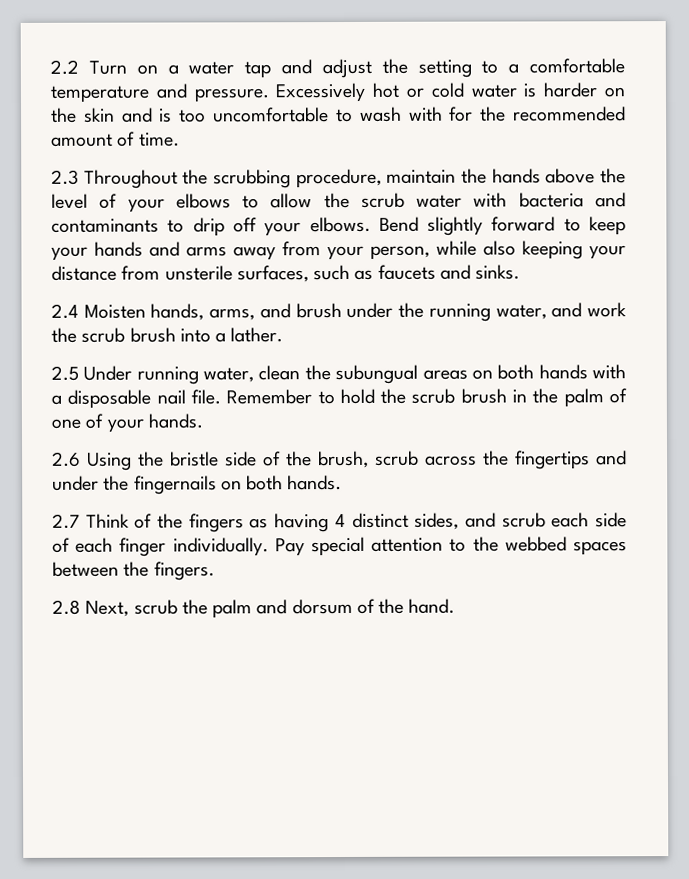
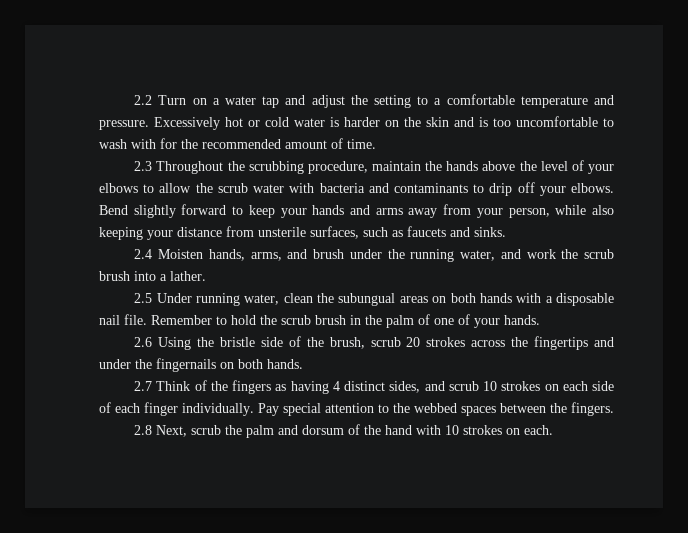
(419, 458) none -> [406,337,466,347] 20 strokes
(546, 520) none -> [483,381,559,391] 10 strokes on
[408,598,456,614] hand. -> [385,425,554,435] hand with 10 strokes on each.

